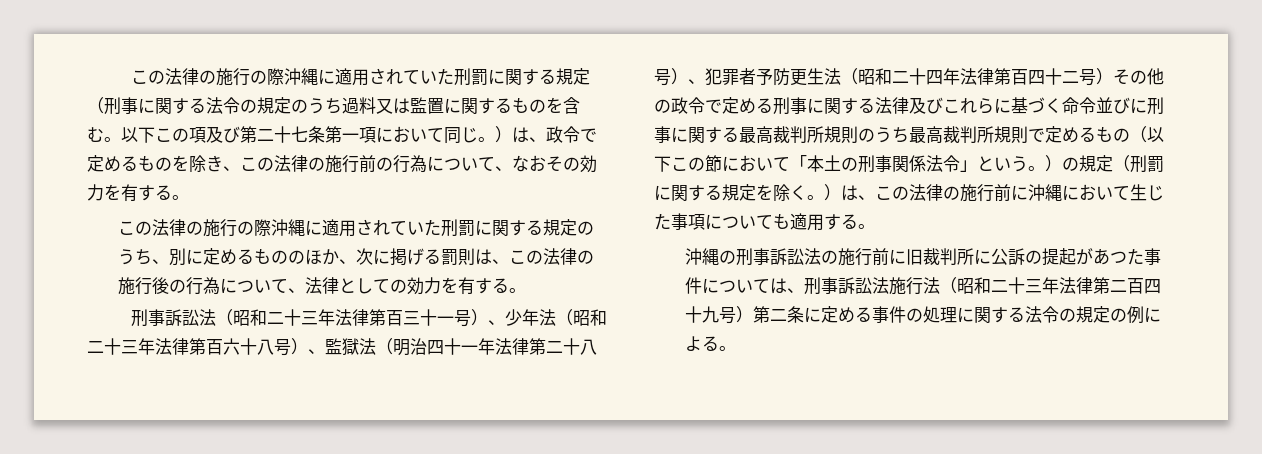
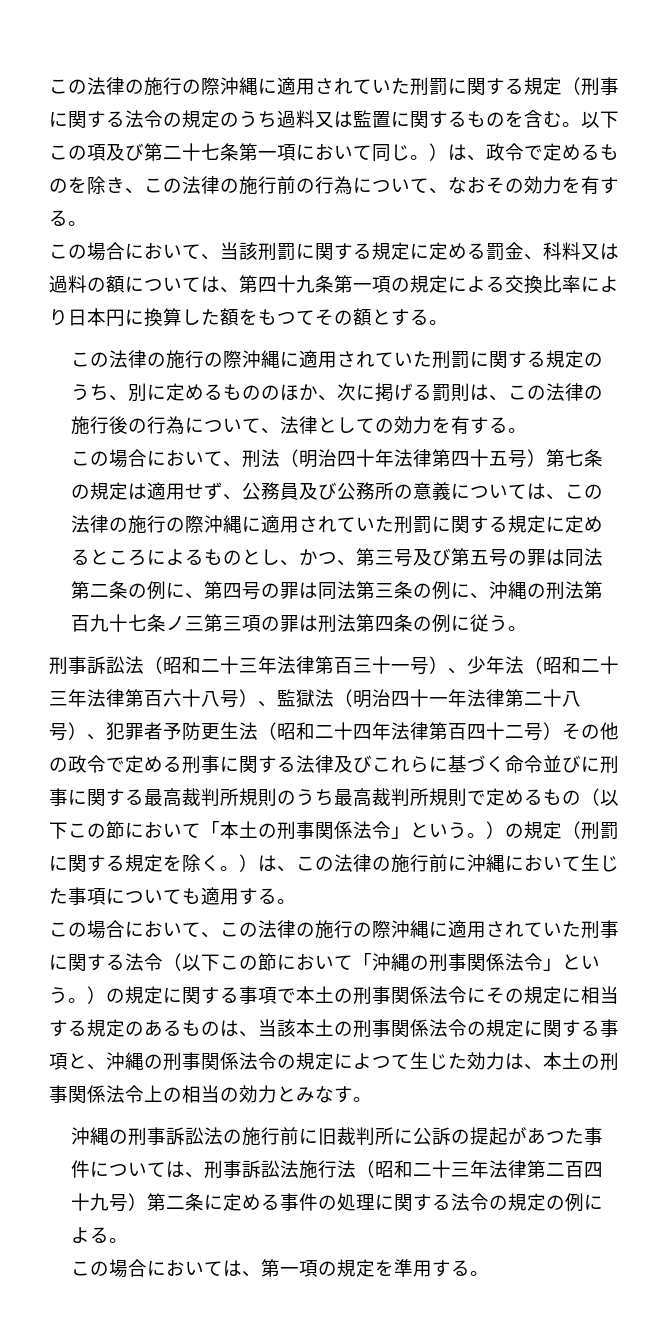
(189, 197) none -> [49,242,619,261] [49,275,619,294] [49,308,448,327] // この場合において、当該刑罰に関する規定に定める罰金、科料又は過料の額については、第四十九条第一項の規定による交換比率により日本円に換算した額をもつてその額とする。
(526, 290) none -> [70,449,603,468] [70,482,603,500] [70,515,603,534] [70,548,603,567] [70,581,603,600] [70,614,527,633] // この場合において、刑法（明治四十年法律第四十五号）第七条の規定は適用せず、公務員及び公務所の意義については、この法律の施行の際沖縄に適用されていた刑罰に関する規定に定めるところによるものとし、かつ、第三号及び第五号の罪は同法第二条の例に、第四号の罪は同法第三条の例に、沖縄の刑法第百九十七条ノ三第三項の罪は刑法第四条の例に従う。
(875, 226) none -> [49,920,619,939] [49,953,600,972] [49,986,619,1005] [49,1019,619,1038] [49,1052,619,1071] [49,1085,372,1103] // この場合において、この法律の施行の際沖縄に適用されていた刑事に関する法令（以下この節において「沖縄の刑事関係法令」という。）の規定に関する事項で本土の刑事関係法令にその規定に相当する規定のあるものは、当該本土の刑事関係法令の規定に関する事項と、沖縄の刑事関係法令の規定によつて生じた効力は、本土の刑事関係法令上の相当の効力とみなす。
(736, 348) none -> [70,1259,489,1278] // この場合においては、第一項の規定を準用する。

